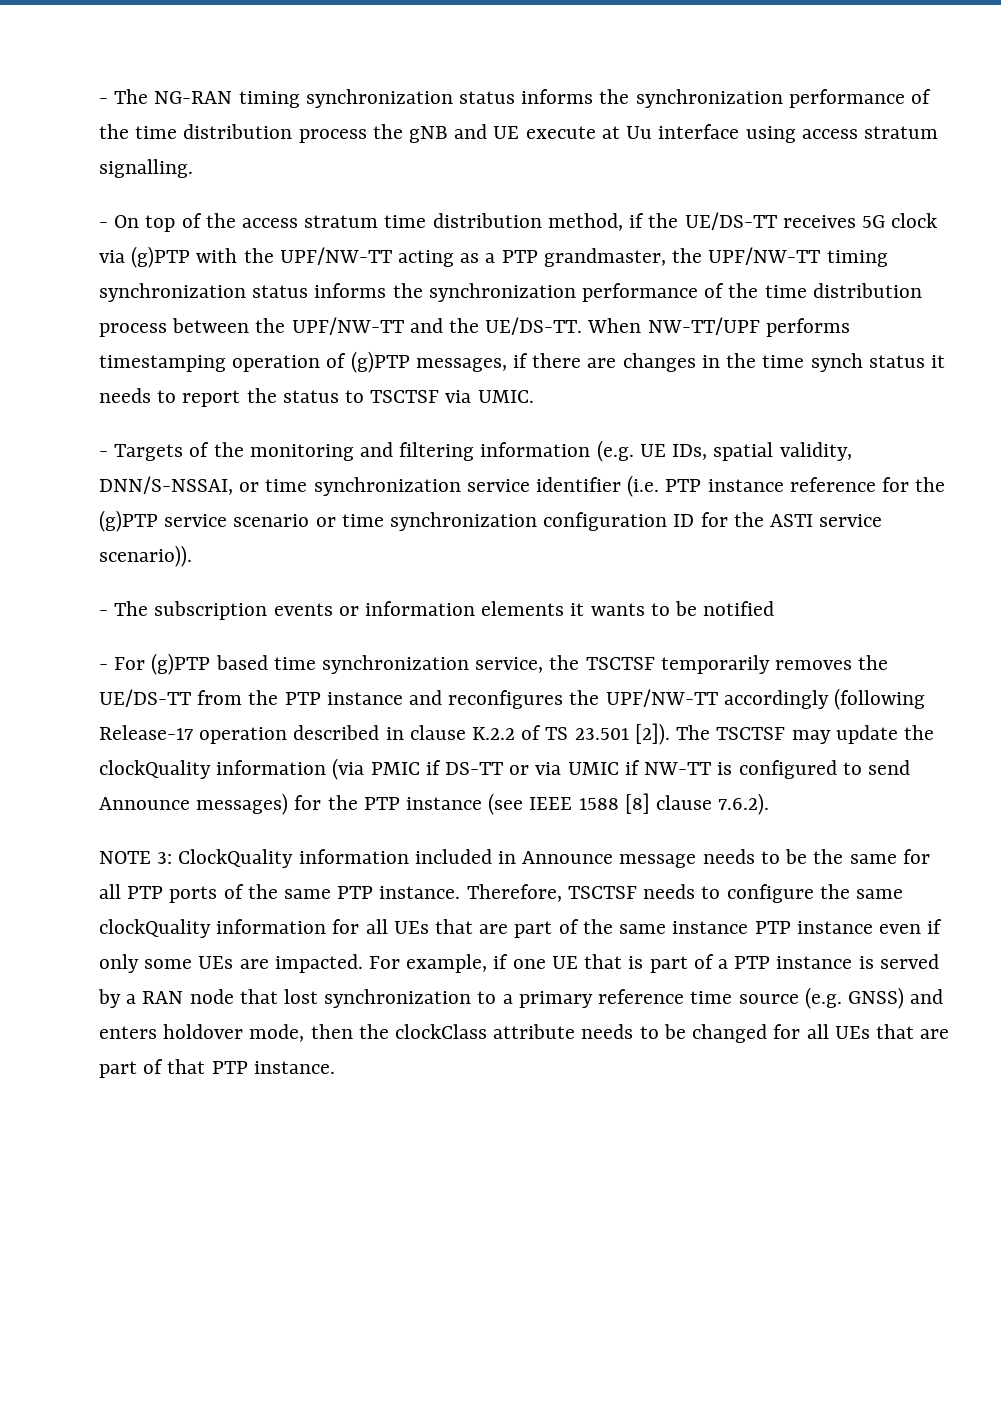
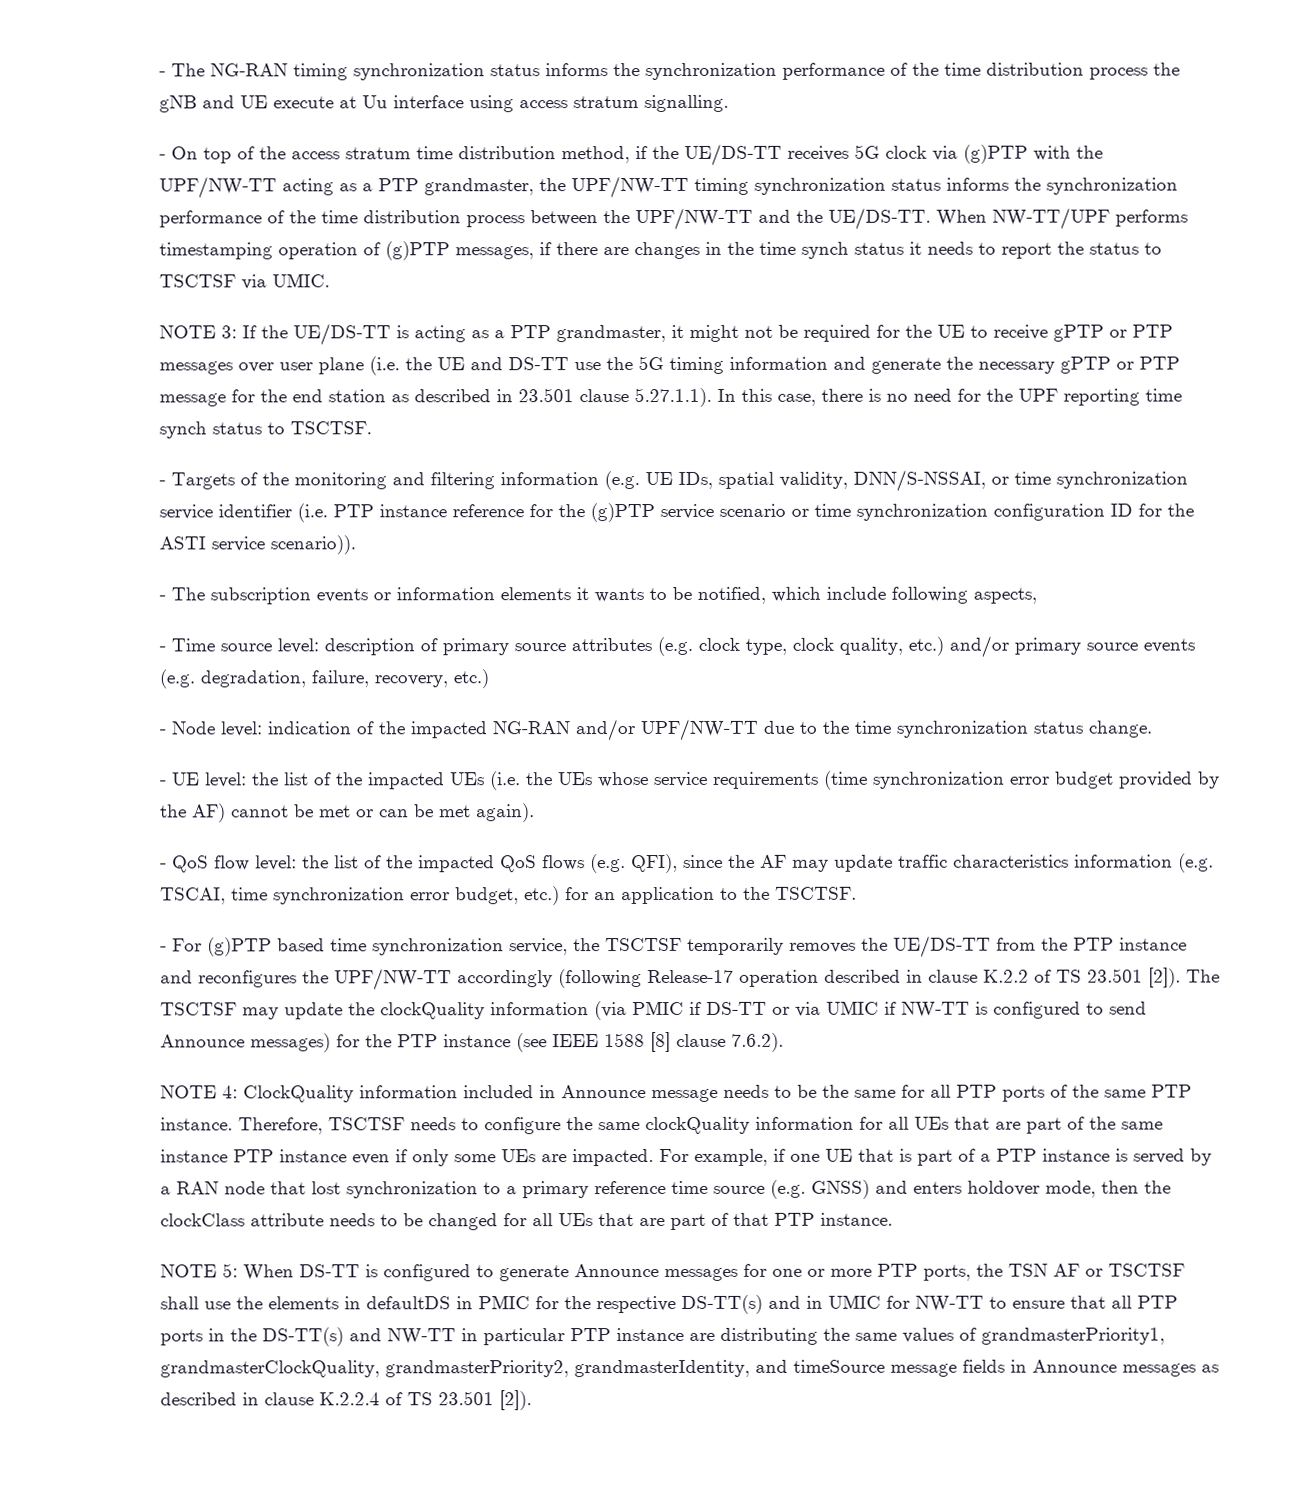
(534, 396) none -> [158,323,1173,346] [158,355,1180,376] [158,387,1182,408] [158,421,372,439] // NOTE 3: If the UE/DS-TT is acting as a PTP grandmaster, it might not be required for the UE to receive gPTP or PTP messages over user plane (i.e. the UE and DS-TT use the 5G timing information and generate the necessary gPTP or PTP message for the end station as described in 23.501 clause 5.27.1.1). In this case, there is no need for the UPF reporting time synch status to TSCTSF.
[703,601,775,616] notified -> [696,586,1037,604] [158,635,1195,658] [158,669,489,689] [158,718,1152,742] [159,770,1220,791] [159,803,535,823] [159,853,1214,874] [159,886,857,906] notified, which include following aspects, // - Time source level: description of primary source attributes (e.g. clock type, clock quality, etc.) and/or primary source events (e.g. degradation, failure, recovery, etc.) // - Node level: indication of the impacted NG-RAN and/or UPF/NW-TT due to the time synchronization status change. // - UE level: the list of the impacted UEs (i.e. the UEs whose service requirements (time synchronization error budget provided by the AF) cannot be met or can be met again). // - QoS flow level: the list of the impacted QoS flows (e.g. QFI), since the AF may update traffic characteristics information (e.g. TSCAI, time synchronization error budget, etc.) for an application to the TSCTSF.
[157,852,173,864] 3: -> [221,1085,238,1099] 4:
(335, 1067) none -> [159,1263,1185,1282] [159,1294,1178,1314] [159,1327,1165,1347] [159,1359,1219,1378] [159,1390,532,1411] // NOTE 5: When DS-TT is configured to generate Announce messages for one or more PTP ports, the TSN AF or TSCTSF shall use the elements in defaultDS in PMIC for the respective DS-TT(s) and in UMIC for NW-TT to ensure that all PTP ports in the DS-TT(s) and NW-TT in particular PTP instance are distributing the same values of grandmasterPriority1, grandmasterClockQuality, grandmasterPriority2, grandmasterIdentity, and timeSource message fields in Announce messages as described in clause K.2.2.4 of TS 23.501 [2]).

